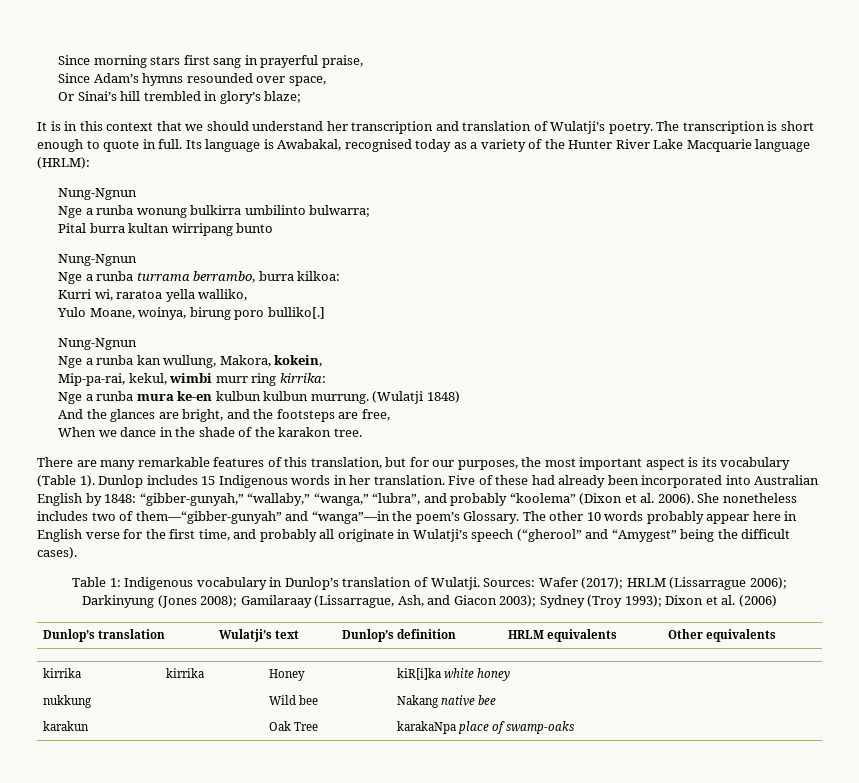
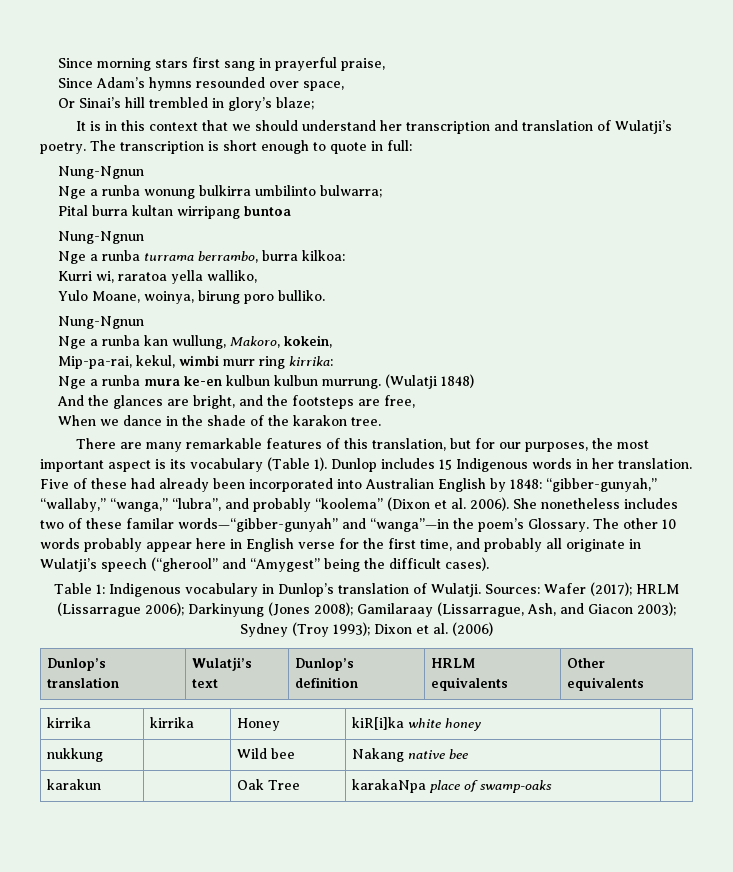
[158,139,811,152] [37,157,90,169] full. Its language is Awabakal, recognised today as a variety of the Hunter River Lake Macquarie language (HRLM): -> [387,140,412,151] full:
[236,223,274,233] bunto -> [244,206,292,216] buntoa
[267,307,325,319] bulliko[.] -> [278,290,326,301] bulliko.
[219,355,271,367] Makora, -> [230,336,281,348] Makoro,
[135,511,282,524] them—“gibber-gunyah” -> [86,518,338,532] these familar words—“gibber-gunyah”

